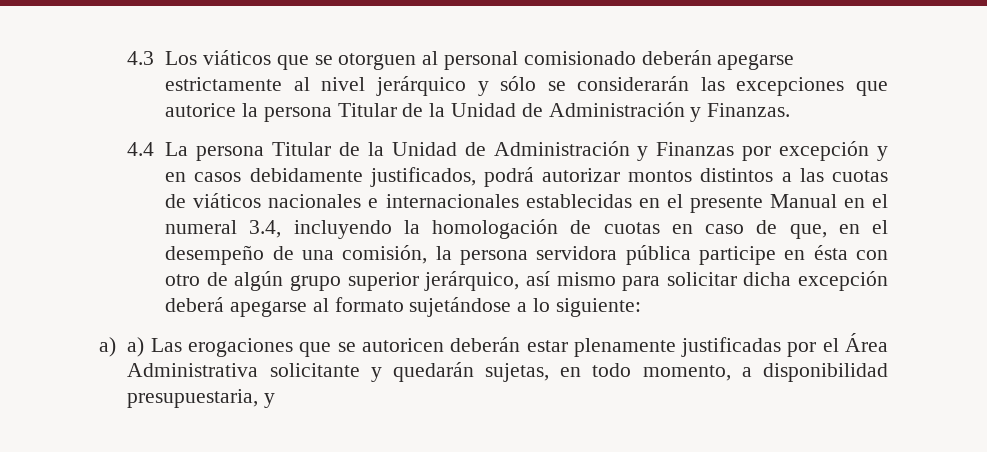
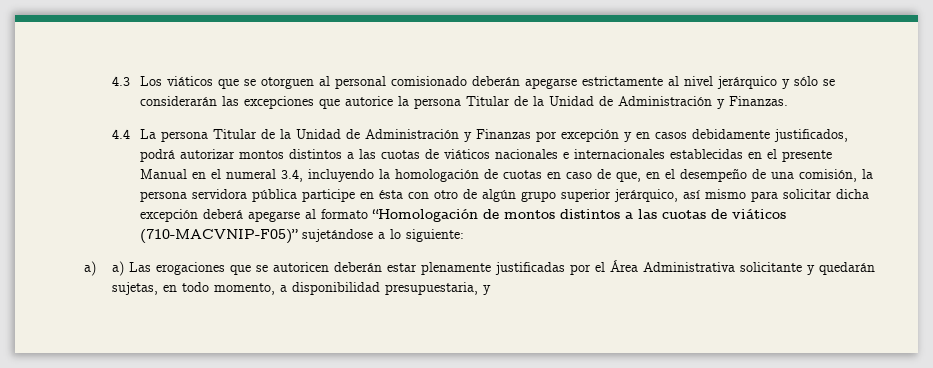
(404, 304) none -> [371,209,786,222] [139,229,298,244] “Homologación de montos distintos a las cuotas de viáticos (710-MACVNIP-F05)”

